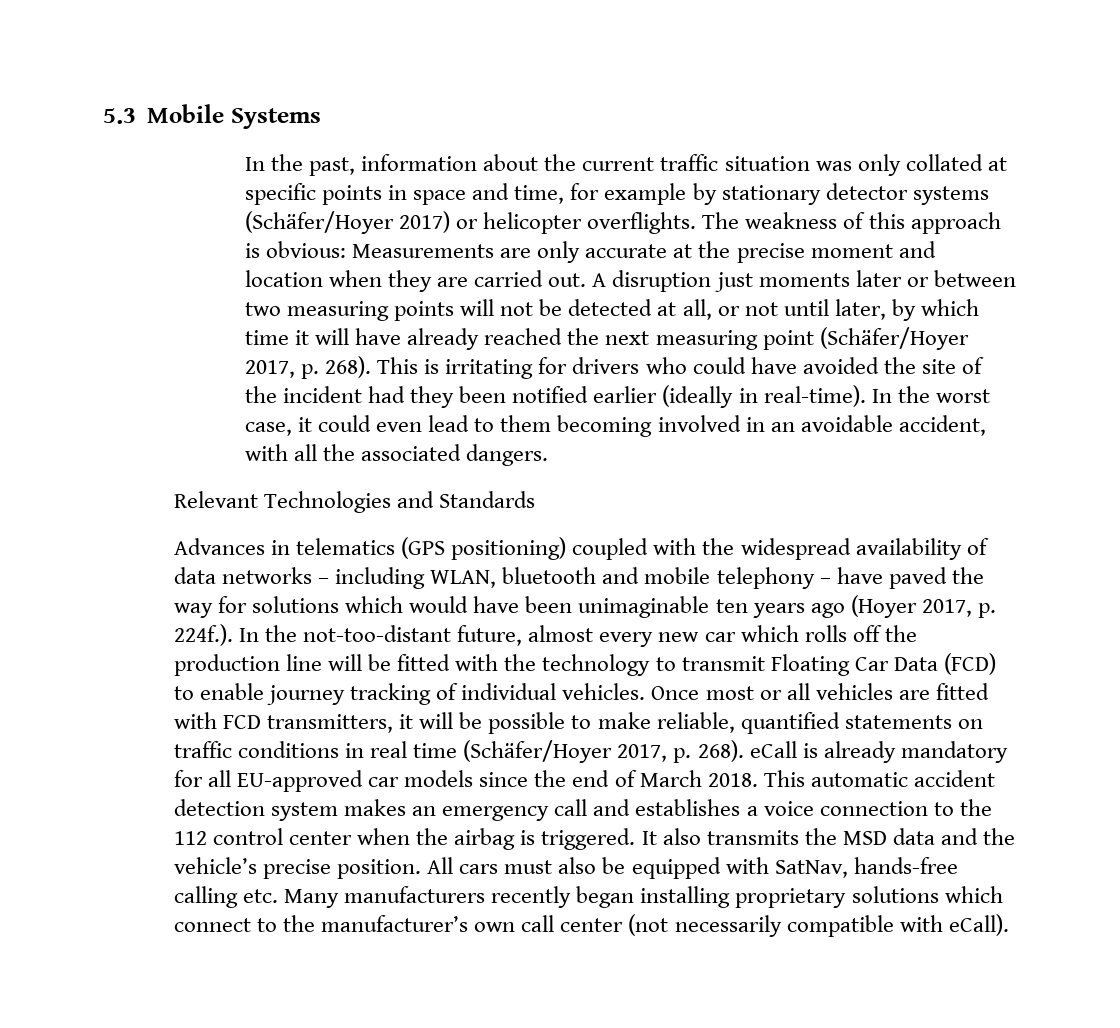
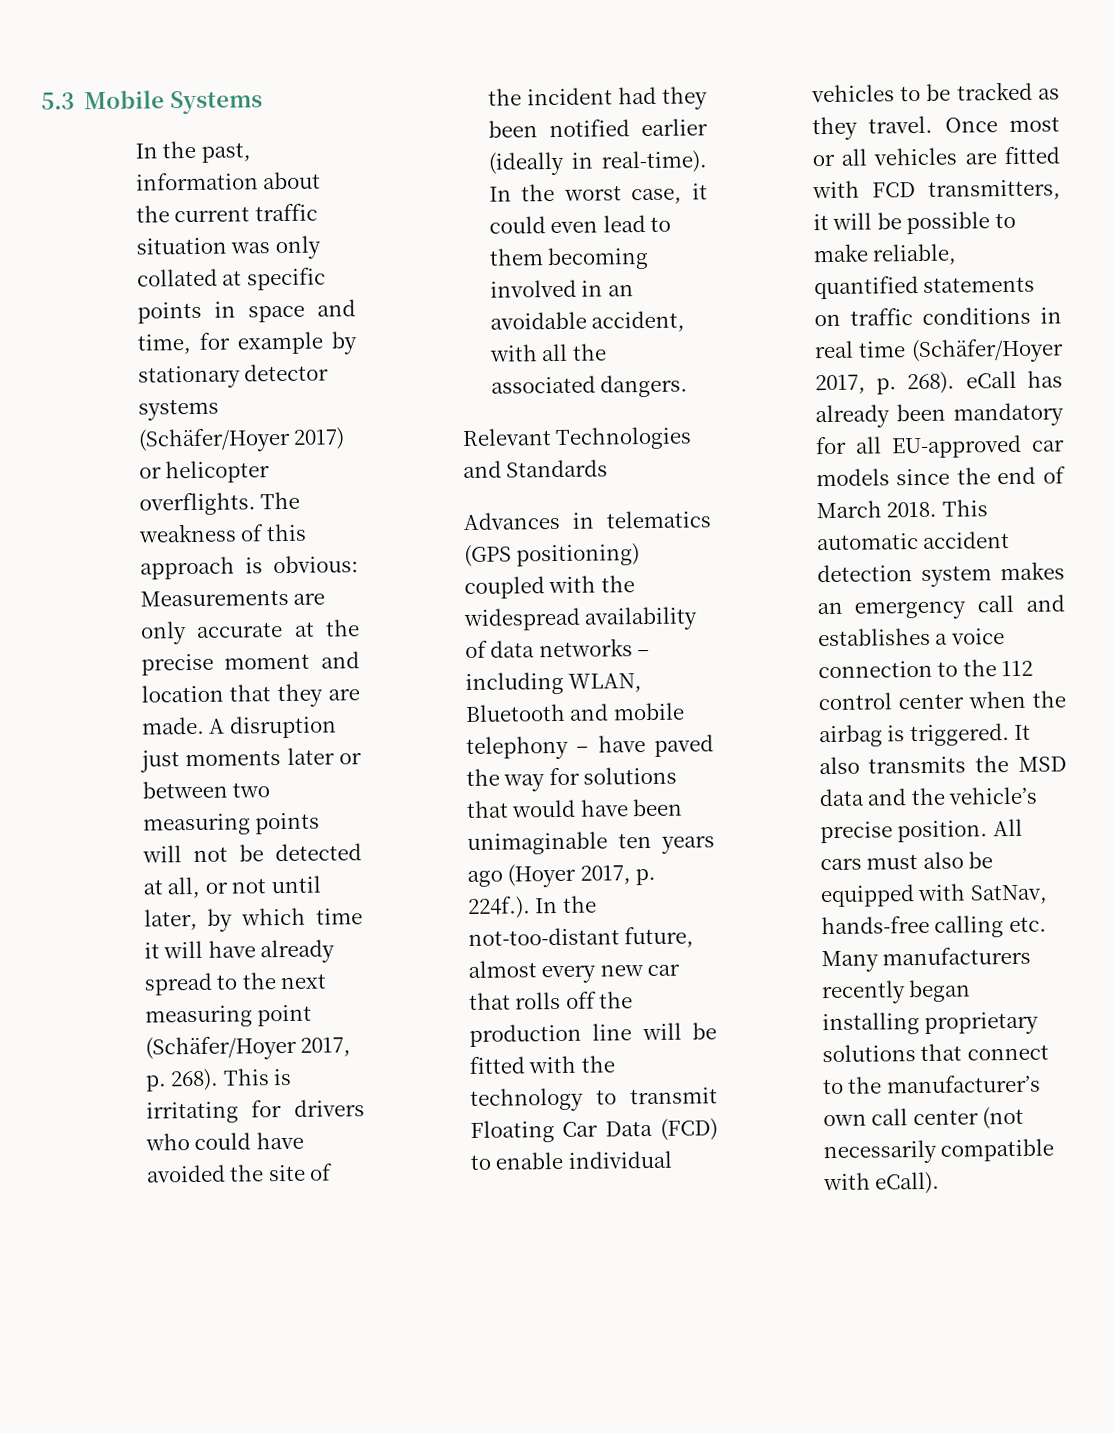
[328,270,382,287] when -> [229,684,272,702] that
[474,270,587,287] carried out. -> [140,716,205,735] made.
[484,328,563,345] reached -> [143,972,238,996] spread to
[502,567,597,584] bluetooth -> [464,703,566,723] Bluetooth
[345,596,404,613] which -> [465,800,509,819] that
[740,625,799,642] which -> [468,992,511,1010] that
[267,683,646,705] journey tracking of individual vehicles. -> [567,1150,672,1169] [810,81,1060,103] [811,115,934,141] individual vehicles to be tracked as they travel.
[802,741,896,763] is already -> [1027,370,1063,388] [814,403,946,429] has already been
[944,886,1003,903] which -> [920,1043,963,1062] that

